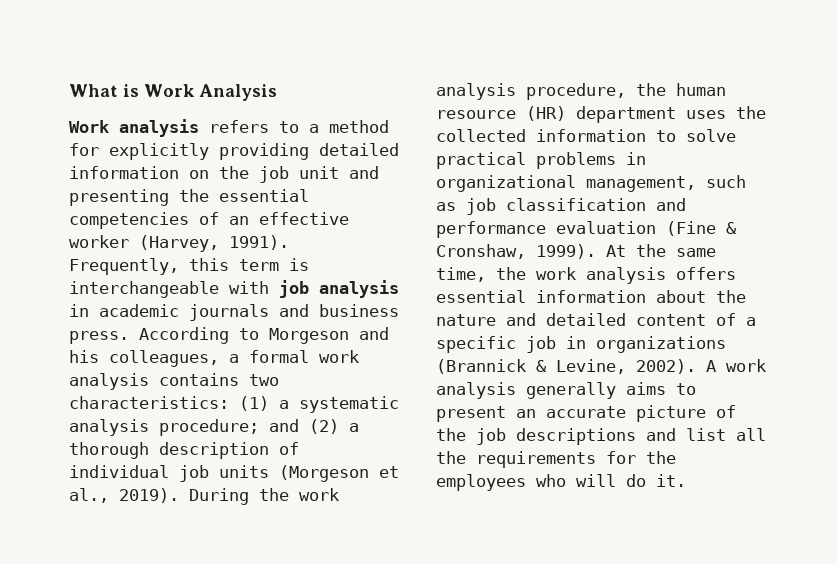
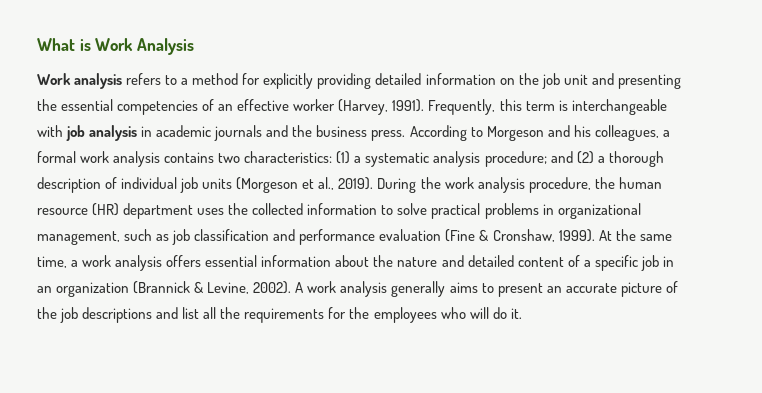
(309, 310) none -> [292,125,313,137] the
[496,267,526,280] the -> [71,260,79,267] a
[596,336,726,353] organizations -> [37,282,130,297] an organization

